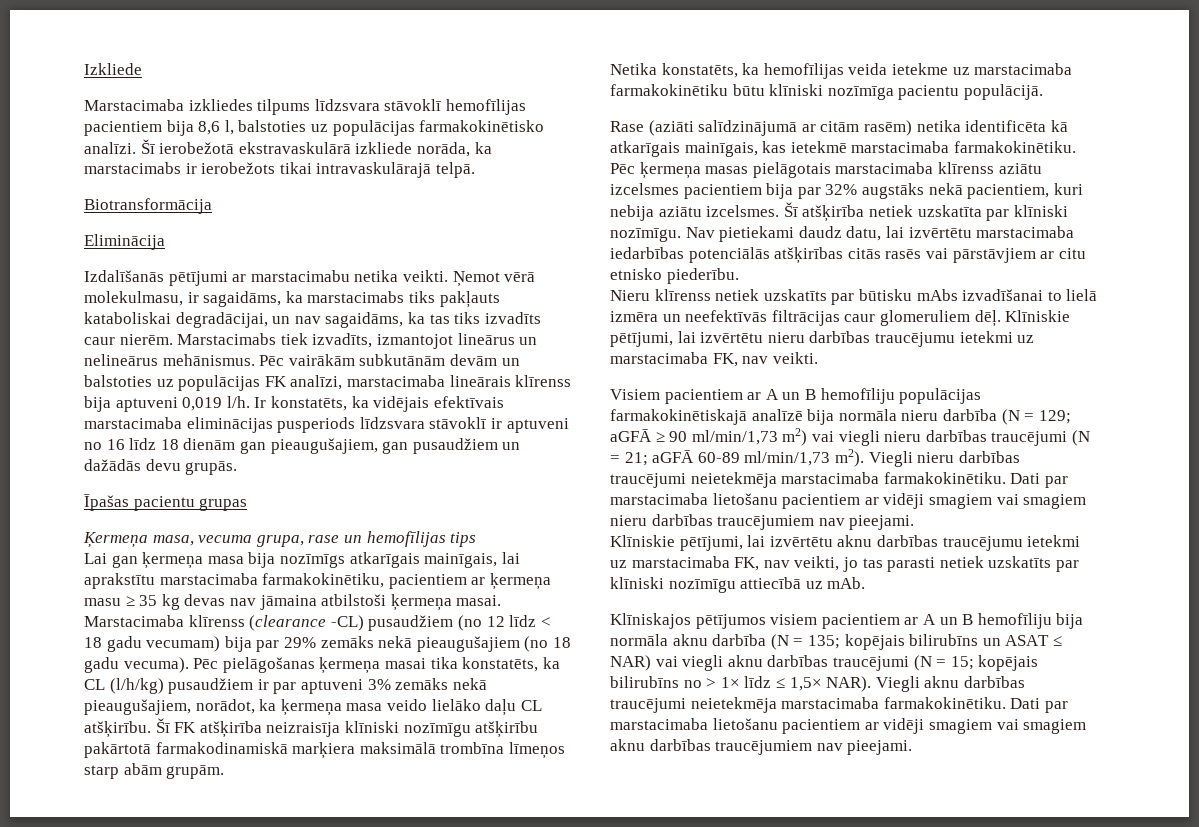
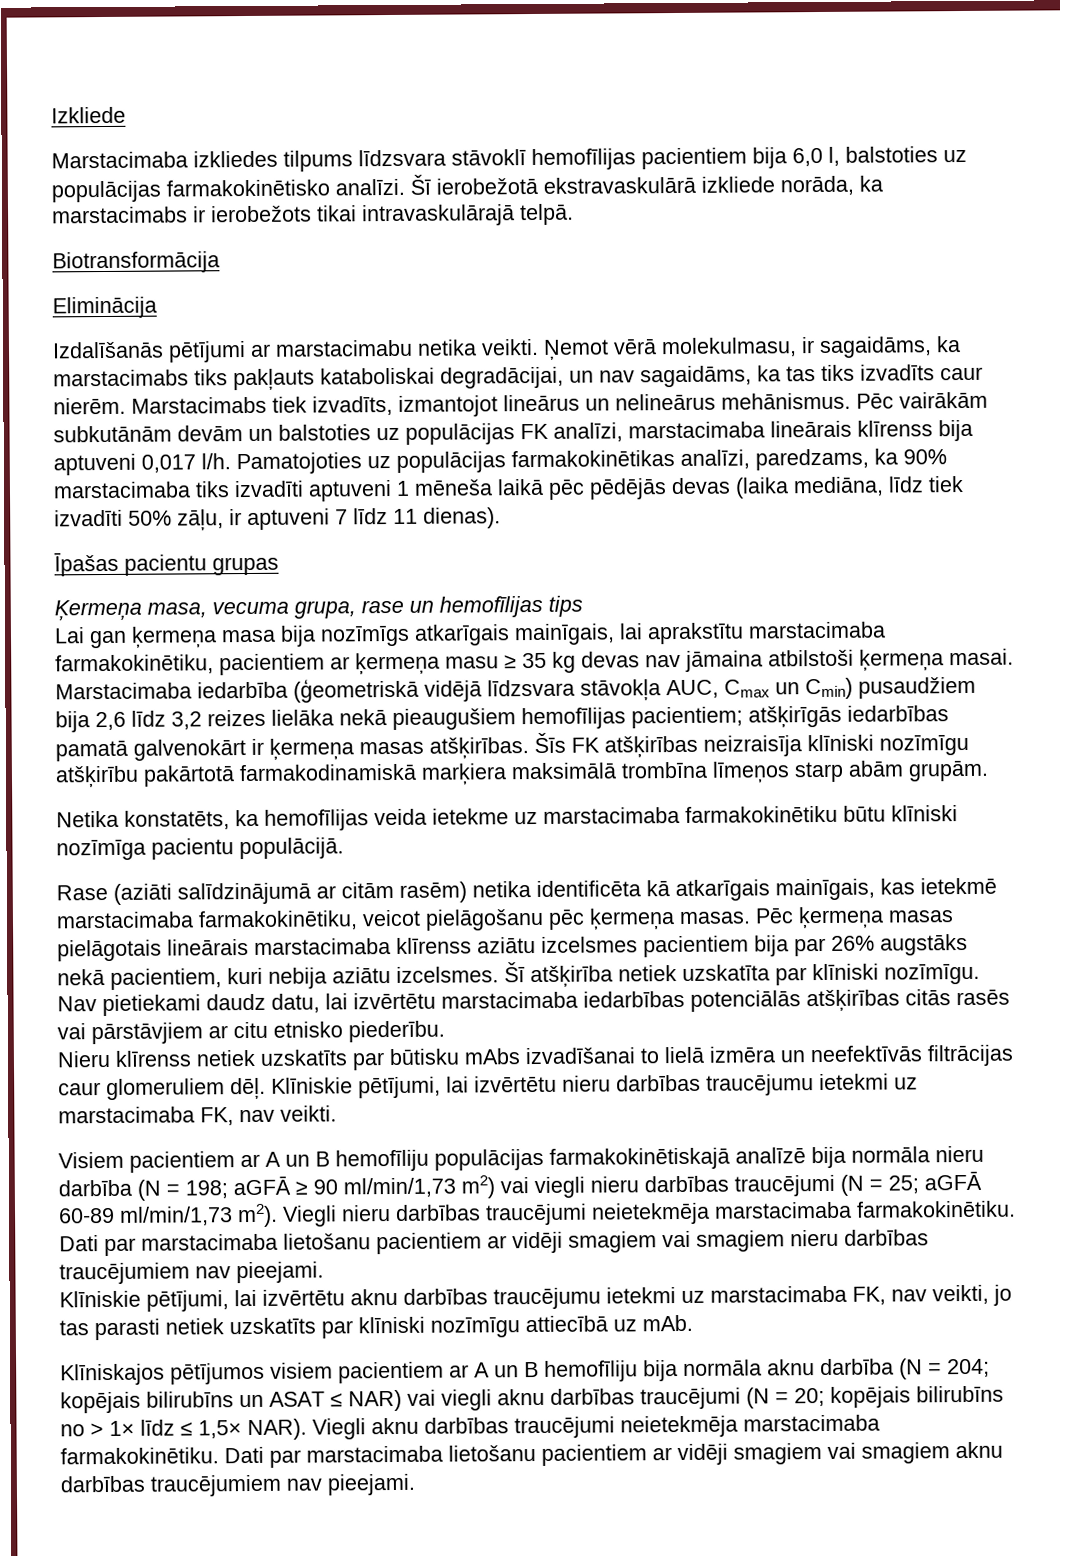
[198,121,221,135] 8,6 -> [792,147,823,167] 6,0
[182,396,504,412] [84,417,569,433] [84,438,521,454] [84,459,238,475] 0,019 l/h. Ir konstatēts, ka vidējais efektīvais marstacimaba eliminācijas pusperiods līdzsvara stāvoklī ir aptuveni no 16 līdz 18 dienām gan pieaugušajiem, gan pusaudžiem un dažādās devu grupās. -> [141,448,947,475] [53,476,964,502] [54,507,501,531] 0,017 l/h. Pamatojoties uz populācijas farmakokinētikas analīzi, paredzams, ka 90% marstacimaba tiks izvadīti aptuveni 1 mēneša laikā pēc pēdējās devas (laika mediāna, līdz tiek izvadīti 50% zāļu, ir aptuveni 7 līdz 11 dienas).
[188,615,551,631] [84,636,571,652] [84,657,560,674] [84,678,487,694] [84,699,542,716] [84,718,262,738] klīrenss (clearance -CL) pusaudžiem (no 12 līdz < 18 gadu vecumam) bija par 29% zemāks nekā pieaugušajiem (no 18 gadu vecuma). Pēc pielāgošanas ķermeņa masai tika konstatēts, ka CL (l/h/kg) pusaudžiem ir par aptuveni 3% zemāks nekā pieaugušajiem, norādot, ka ķermeņa masa veido lielāko daļu CL atšķirību. Šī FK atšķirība -> [197,676,976,703] [55,705,949,733] [55,732,698,762] iedarbība (ģeometriskā vidējā līdzsvara stāvokļa AUC, Cmax un Cmin) pusaudžiem bija 2,6 līdz 3,2 reizes lielāka nekā pieaugušiem hemofīlijas pacientiem; atšķirīgās iedarbības pamatā galvenokārt ir ķermeņa masas atšķirības. Šīs FK atšķirības
[953,141,1076,153] farmakokinētiku. -> [198,908,751,931] farmakokinētiku, veicot pielāgošanu pēc ķermeņa masas.
(831, 170) none -> [167,939,249,956] lineārais
[825,184,858,195] 32% -> [831,935,875,951] 26%
[1038,410,1071,424] 129; -> [185,1180,228,1199] 198;
[624,452,648,466] 21; -> [888,1175,919,1194] 25;
[807,635,840,649] 135; -> [947,1358,990,1378] 204;
[950,656,974,670] 15; -> [794,1387,825,1407] 20;

